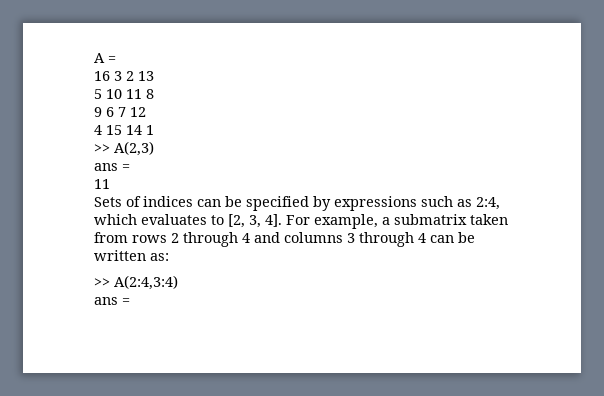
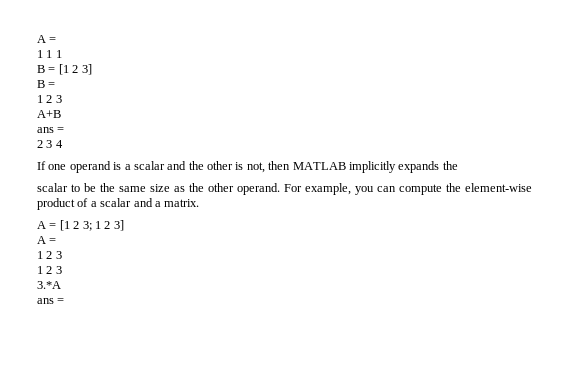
[94,53,116,63] [94,71,154,81] [94,89,154,99] [94,107,146,117] [94,125,154,135] [94,141,154,156] [94,163,130,171] [94,179,110,189] [94,196,500,211] [94,214,508,229] [94,232,475,247] [94,250,169,261] [94,275,178,290] A = // 16 3 2 13 // 5 10 11 8 // 9 6 7 12 // 4 15 14 1 // >> A(2,3) // ans = // 11 // Sets of indices can be specified by expressions such as 2:4, which evaluates to [2, 3, 4]. For example, a submatrix taken from rows 2 through 4 and columns 3 through 4 can be written as: // >> A(2:4,3:4) -> [37,35,57,43] [37,50,62,58] [37,64,92,75] [37,80,56,88] [37,95,62,103] [37,110,61,118] [37,127,65,133] [37,140,63,148] [37,161,458,173] [37,183,532,195] [37,198,200,210] [37,220,124,231] [37,236,57,244] [37,251,62,259] [37,266,62,274] [37,281,61,289] A = // 1 1 1 // B = [1 2 3] // B = // 1 2 3 // A+B // ans = // 2 3 4 // If one operand is a scalar and the other is not, then MATLAB implicitly expands the // scalar to be the same size as the other operand. For example, you can compute the element-wise product of a scalar and a matrix. // A = [1 2 3; 1 2 3] // A = // 1 2 3 // 1 2 3 // 3.*A

